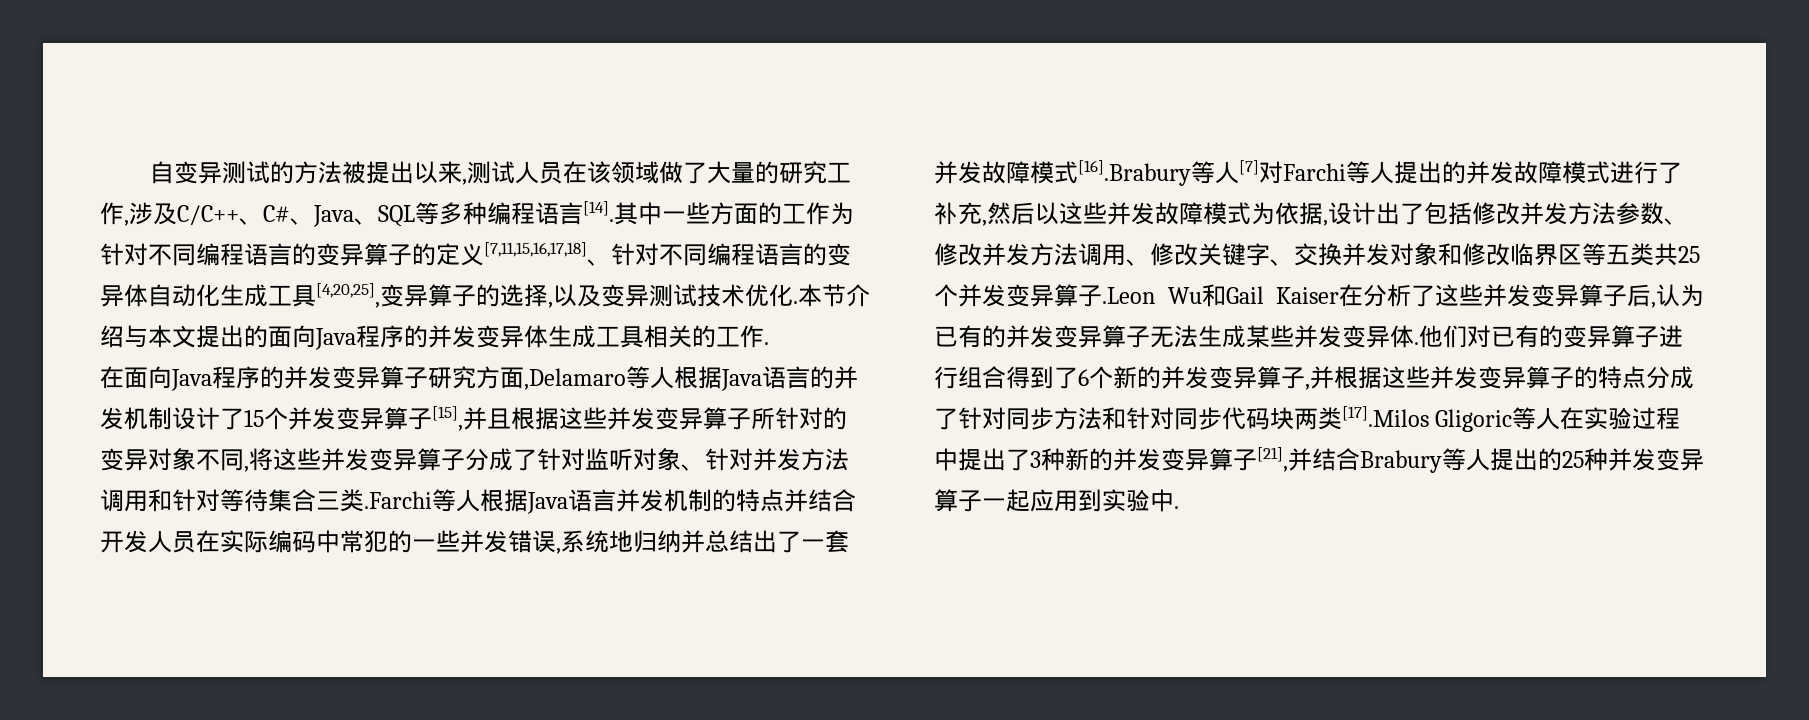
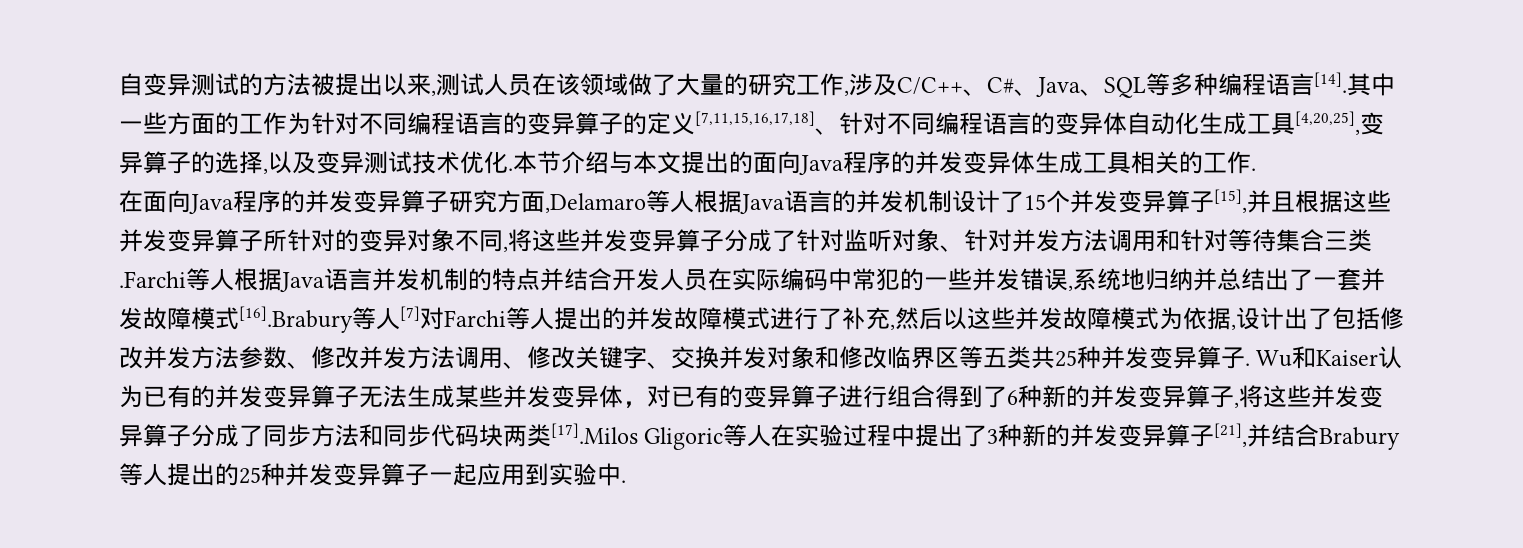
[934,284,1656,308] 个并发变异算子.Leon Wu和Gail Kaiser在分析了这些并发变异算子后, -> [1077,346,1379,369] 种并发变异算子. Wu和Kaiser
[1414,325,1467,348] .他们 -> [623,401,647,408] ，
[1089,366,1113,389] 个 -> [1018,385,1042,408] 种
[1310,366,1694,389] [934,407,1006,430] 并根据这些并发变异算子的特点分成了针对 -> [1239,385,1383,408] [119,424,263,447] 将这些并发变异算子分成了
[1126,407,1174,430] 针对 -> (383, 435) none

